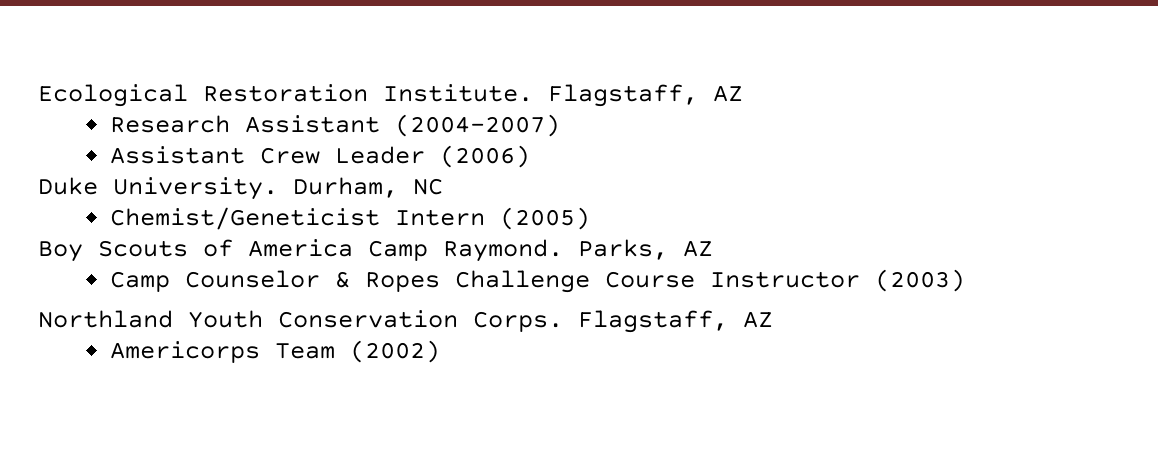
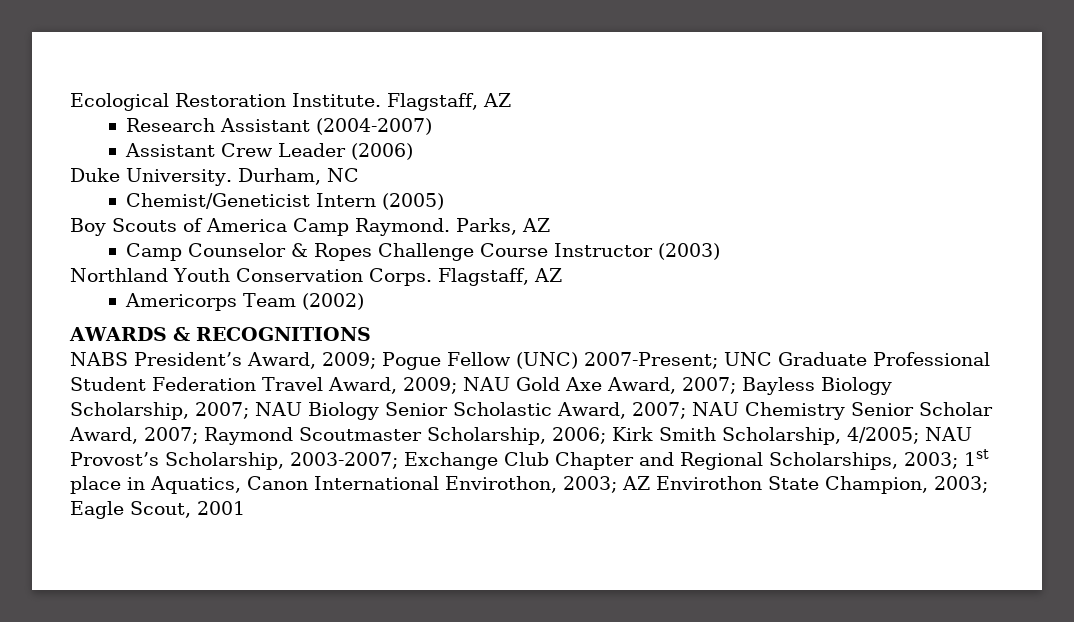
(441, 351) none -> [69,327,371,341] [70,352,990,370] [70,377,892,395] [70,402,993,420] [69,427,972,445] [70,449,989,470] [70,476,988,494] [70,501,245,519] // AWARDS & RECOGNITIONS // NABS President’s Award, 2009; Pogue Fellow (UNC) 2007-Present; UNC Graduate Professional Student Federation Travel Award, 2009; NAU Gold Axe Award, 2007; Bayless Biology Scholarship, 2007; NAU Biology Senior Scholastic Award, 2007; NAU Chemistry Senior Scholar Award, 2007; Raymond Scoutmaster Scholarship, 2006; Kirk Smith Scholarship, 4/2005; NAU Provost’s Scholarship, 2003-2007; Exchange Club Chapter and Regional Scholarships, 2003; 1st place in Aquatics, Canon International Envirothon, 2003; AZ Envirothon State Champion, 2003; Eagle Scout, 2001

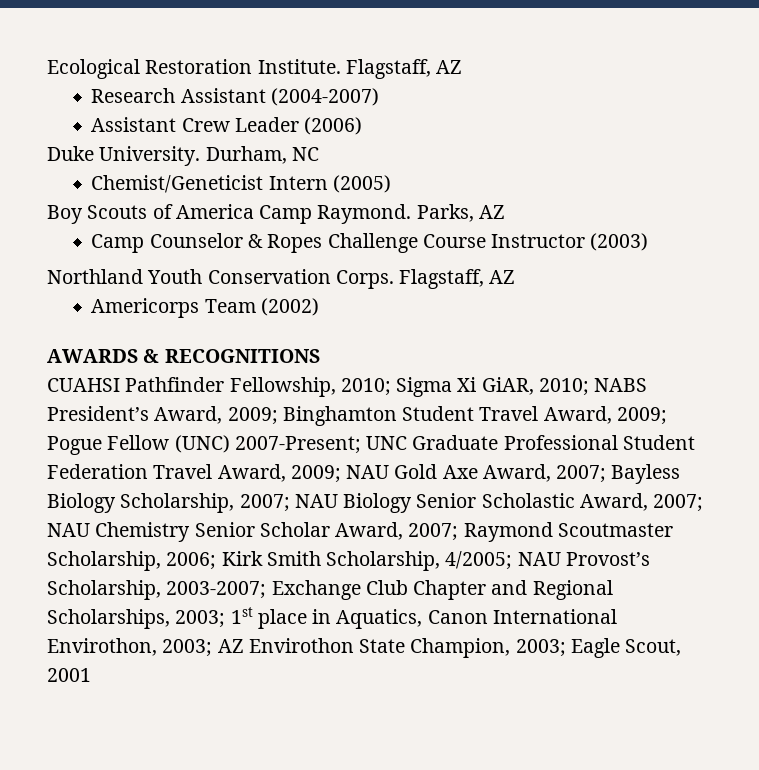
[70,352,242,366] NABS President’s -> [47,377,648,397] [47,406,539,426] CUAHSI Pathfinder Fellowship, 2010; Sigma Xi GiAR, 2010; NABS President’s Award, 2009; Binghamton Student Travel

